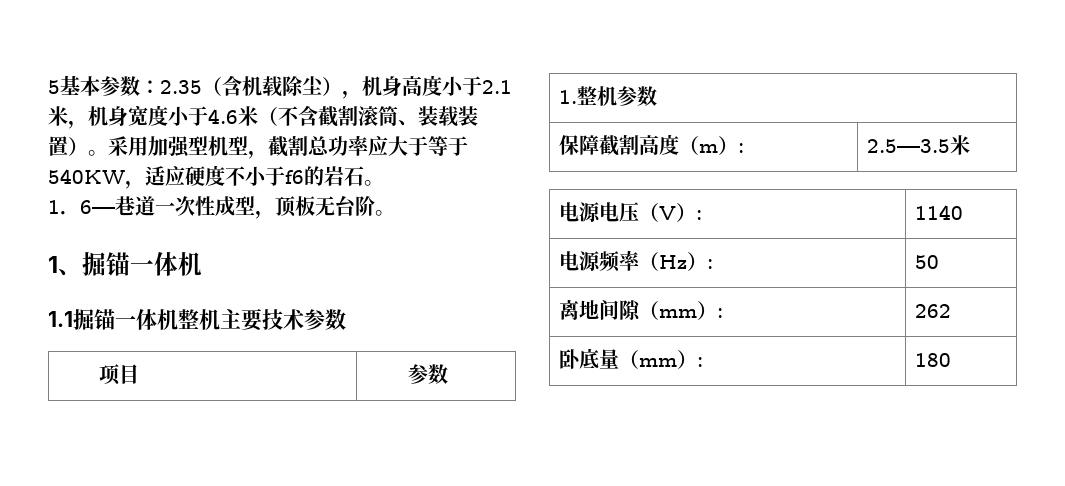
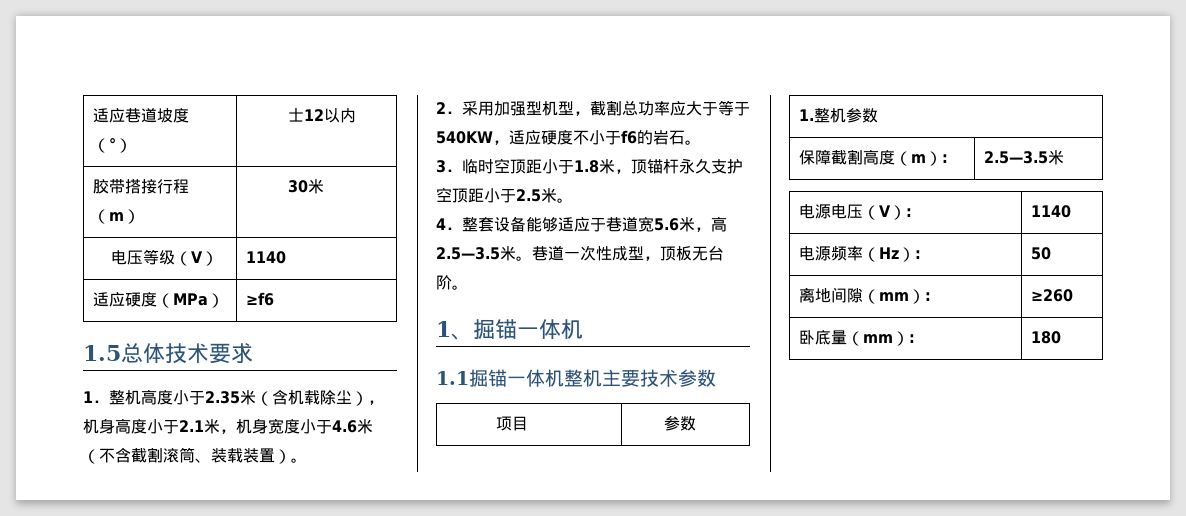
[48,75,202,96] 5基本参数：2.35 -> [93,108,190,123] [93,138,133,153] [288,108,357,123] [93,179,190,194] [93,209,141,224] [288,179,325,194] [110,249,218,266] [246,251,287,264] [93,292,225,308] [246,292,275,306] [83,343,253,364] [83,389,256,405] 适应巷道坡度（°） | 士12以内 // 胶带搭接行程（m） | 30米 // 电压等级（V） | 1140 // 适应硬度（MPa） | ≥f6 // 1.5总体技术要求 // 1．整机高度小于2.35米
(108, 153) none -> [436,102,462,114] // 2．
[48,200,115,215] 1．6— -> [436,158,743,174] [436,187,573,203] [436,216,727,232] [436,246,532,261] 3．临时空顶距小于1.8米，顶锚杆永久支护空顶距小于2.5米。 // 4．整套设备能够适应于巷道宽5.6米，高2.5—3.5米。
[914,304,951,318] 262 -> [1031,289,1074,302] ≥260

